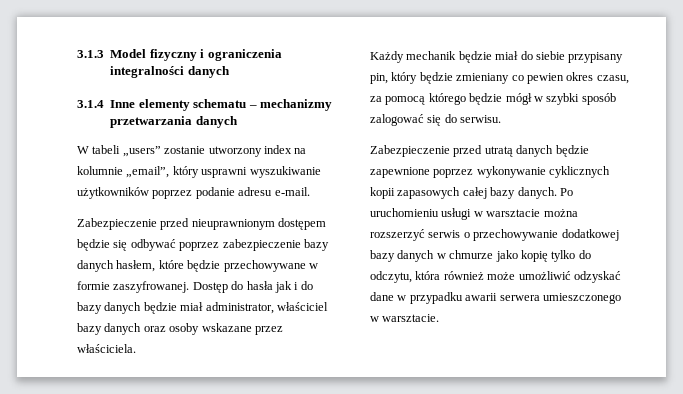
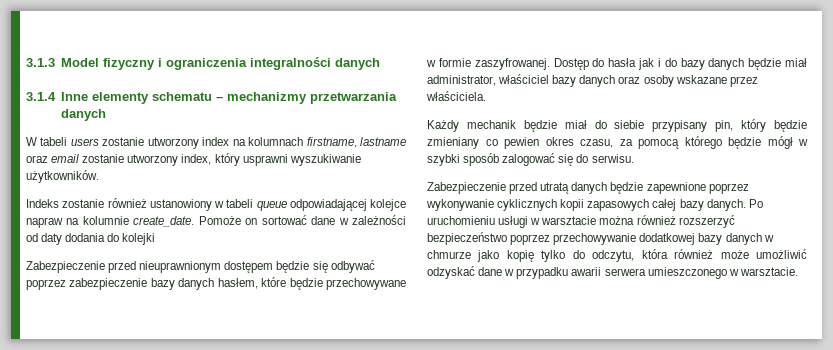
[122,146,161,157] „users” -> [70,138,99,146] users
[77,166,321,178] [77,187,310,199] kolumnie „email”, który usprawni wyszukiwanie użytkowników poprzez podanie adresu e-mail. -> [248,137,406,148] [26,153,361,166] [26,170,99,183] [26,198,406,211] [26,215,406,228] [26,233,156,245] kolumnach firstname, lastname oraz email zostanie utworzony index, który usprawni wyszukiwanie użytkowników. // Indeks zostanie również ustanowiony w tabeli queue odpowiadającej kolejce napraw na kolumnie create_date. Pomoże on sortować dane w zależności od daty dodania do kolejki
[370,229,470,241] rozszerzyć serwis o -> [636,215,735,228] [427,232,551,245] również rozszerzyć bezpieczeństwo poprzez

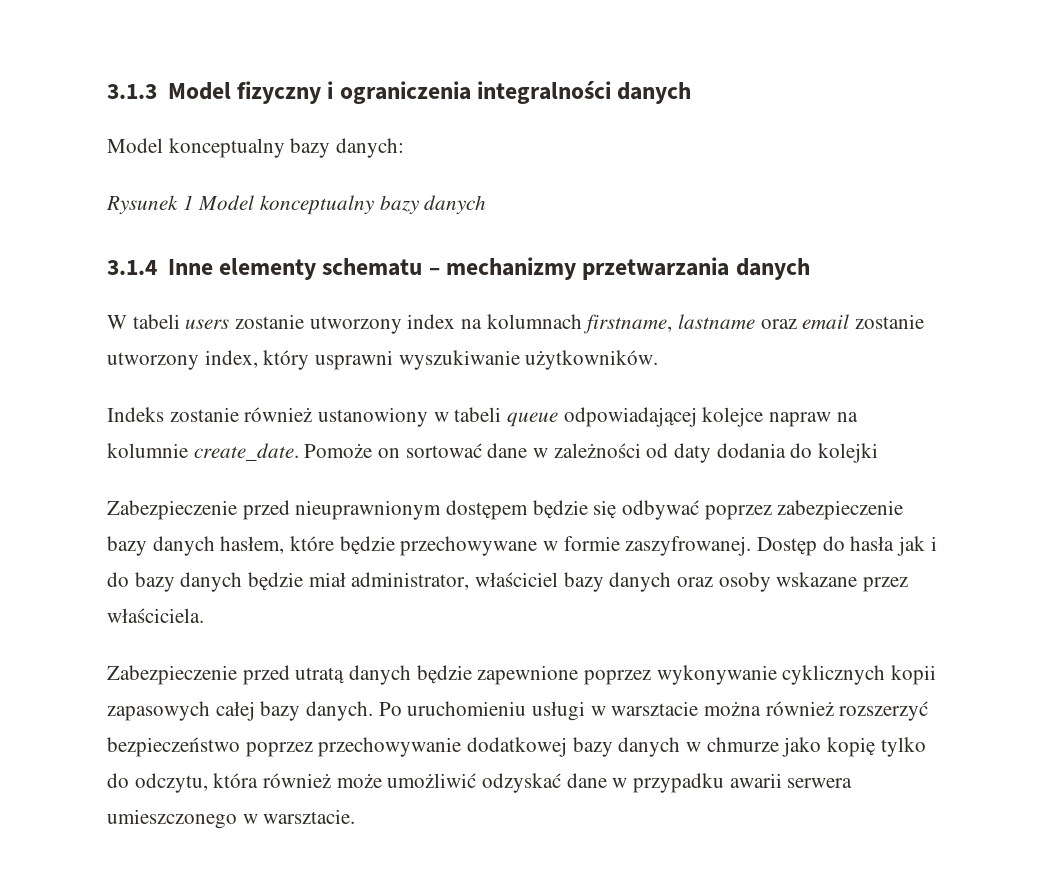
(380, 64) none -> [107,138,405,158] [106,195,487,215] // Model konceptualny bazy danych: // Rysunek 1 Model konceptualny bazy danych
[427,119,807,132] [427,136,808,149] [427,153,634,166] // Każdy mechanik będzie miał do siebie przypisany pin, który będzie zmieniany co pewien okres czasu, za pomocą którego będzie mógł w szybki sposób zalogować się do serwisu. -> (204, 615) none

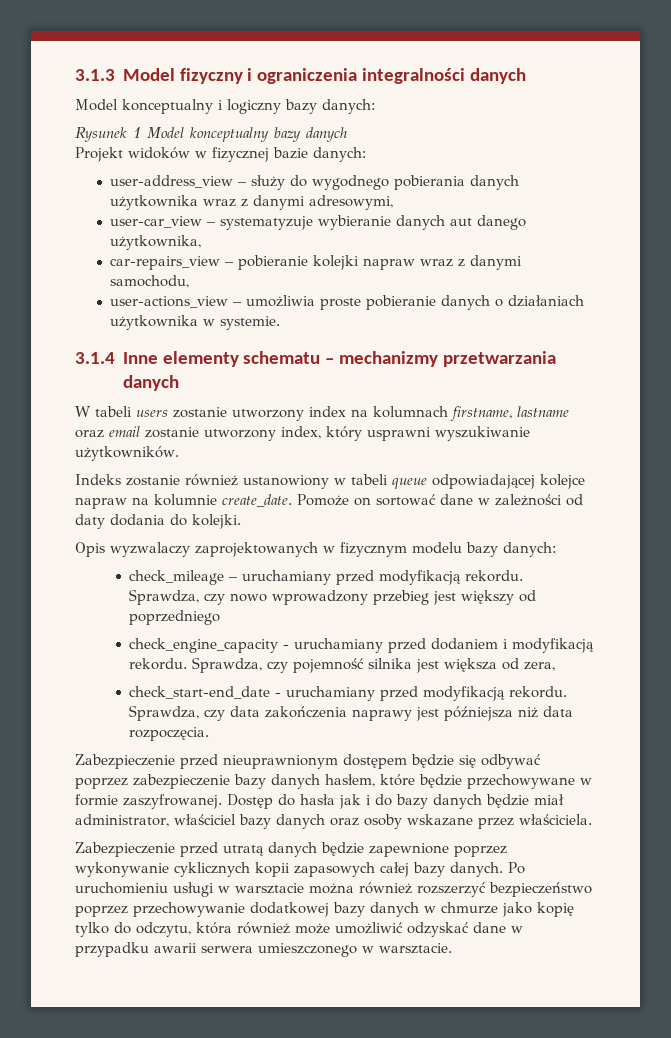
(285, 148) none -> [218,99,281,114] i logiczny
(487, 205) none -> [75,147,366,162] [110,175,520,190] [110,195,394,210] [110,215,527,230] [110,235,202,250] [110,255,523,270] [110,275,190,288] [110,295,585,310] [110,315,281,330] // Projekt widoków w fizycznej bazie danych: // user-address_view – służy do wygodnego pobierania danych użytkownika wraz z danymi adresowymi, // user-car_view – systematyzuje wybieranie danych aut danego użytkownika, // car-repairs_view – pobieranie kolejki napraw wraz z danymi samochodu, // user-actions_view – umożliwia proste pobieranie danych o działaniach użytkownika w systemie.
[818,443,879,463] kolejki -> [192,514,241,529] [75,542,556,557] [129,570,524,585] [129,589,537,605] [129,610,221,625] [129,638,595,653] [129,657,556,673] [129,686,568,701] [129,705,574,721] [129,727,210,741] kolejki. // Opis wyzwalaczy zaprojektowanych w fizycznym modelu bazy danych: // check_mileage – uruchamiany przed modyfikacją rekordu. Sprawdza, czy nowo wprowadzony przebieg jest większy od poprzedniego // check_engine_capacity - uruchamiany przed dodaniem i modyfikacją rekordu. Sprawdza, czy pojemność silnika jest większa od zera, // check_start-end_date - uruchamiany przed modyfikacją rekordu. Sprawdza, czy data zakończenia naprawy jest późniejsza niż data rozpoczęcia.

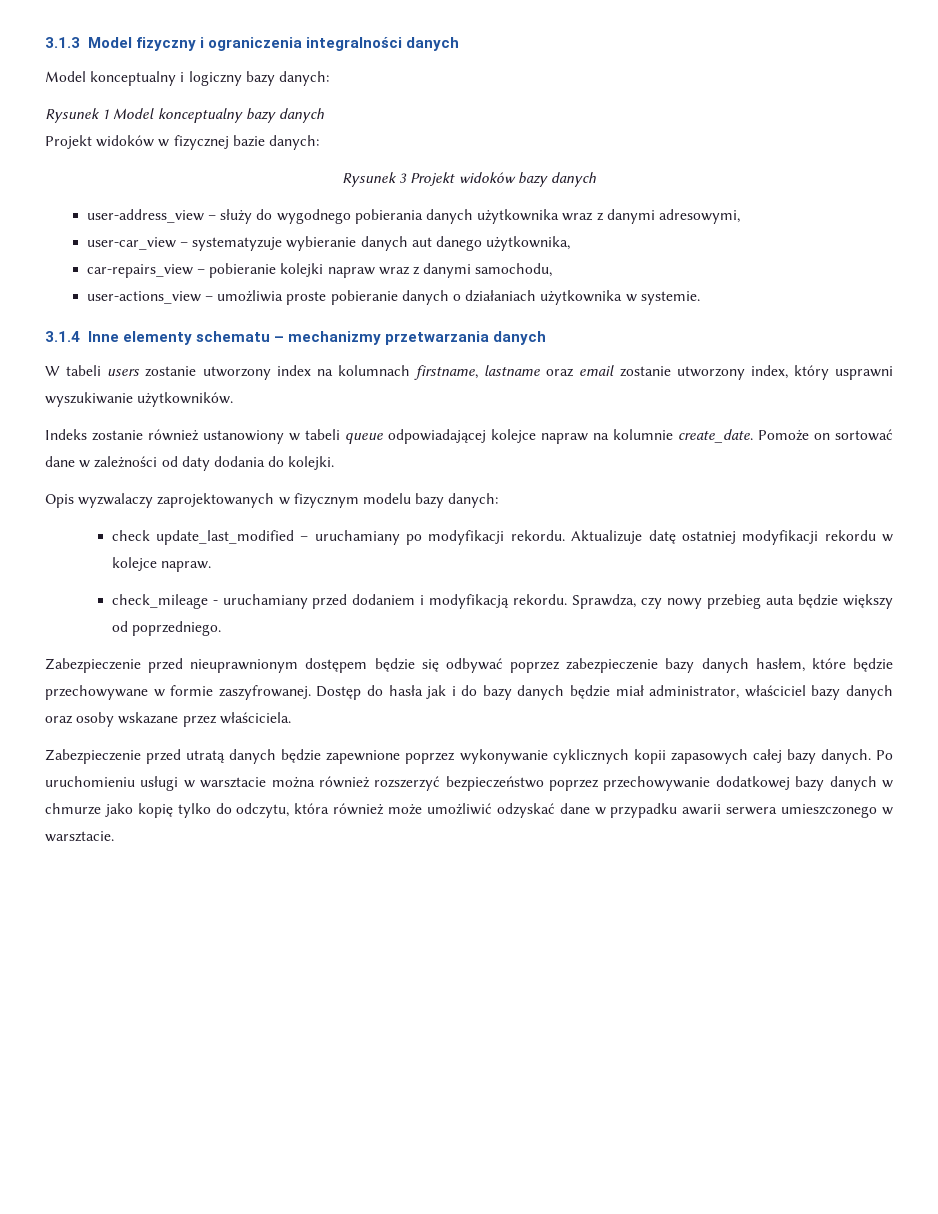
(366, 154) none -> [342,172,596,187] // Rysunek 3 Projekt widoków bazy danych
[129,570,524,585] [129,589,537,605] [129,610,221,625] [129,638,279,653] check_mileage – uruchamiany przed modyfikacją rekordu. Sprawdza, czy nowo wprowadzony przebieg jest większy od poprzedniego // check_engine_capacity -> [111,530,893,545] [111,557,211,572] [111,594,208,609] check update_last_modified – uruchamiany po modyfikacji rekordu. Aktualizuje datę ostatniej modyfikacji rekordu w kolejce napraw. // check_mileage
[293,658,556,673] [129,686,568,701] [129,705,574,721] [129,727,210,741] pojemność silnika jest większa od zera, // check_start-end_date - uruchamiany przed modyfikacją rekordu. Sprawdza, czy data zakończenia naprawy jest późniejsza niż data rozpoczęcia. -> [667,594,893,609] [111,621,221,636] nowy przebieg auta będzie większy od poprzedniego.

